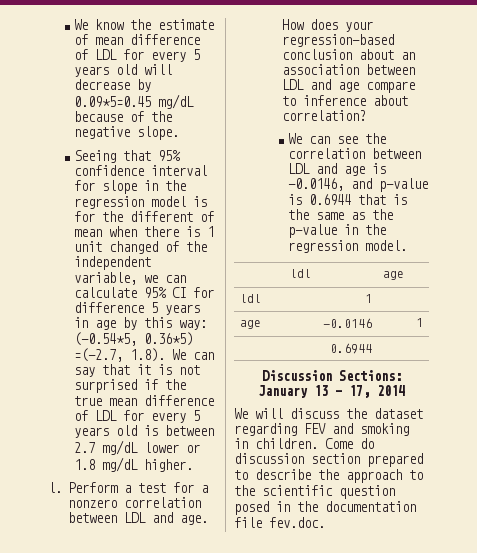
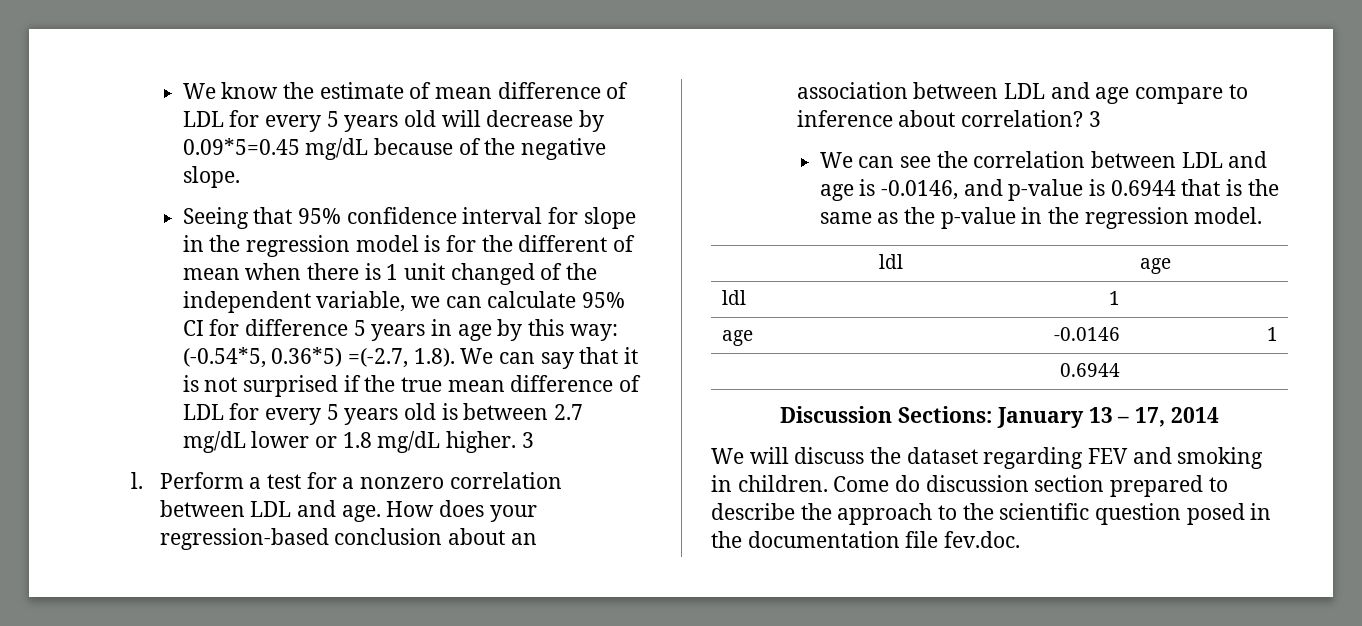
(194, 465) none -> [521,432,534,448] 3
(366, 115) none -> [1088,111,1101,127] 3

